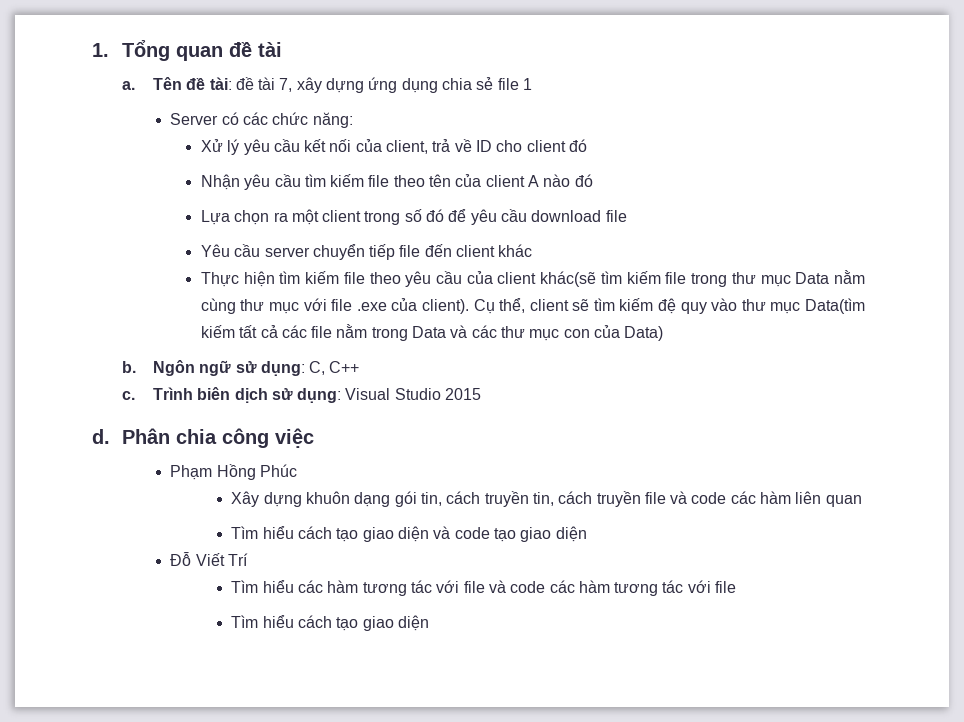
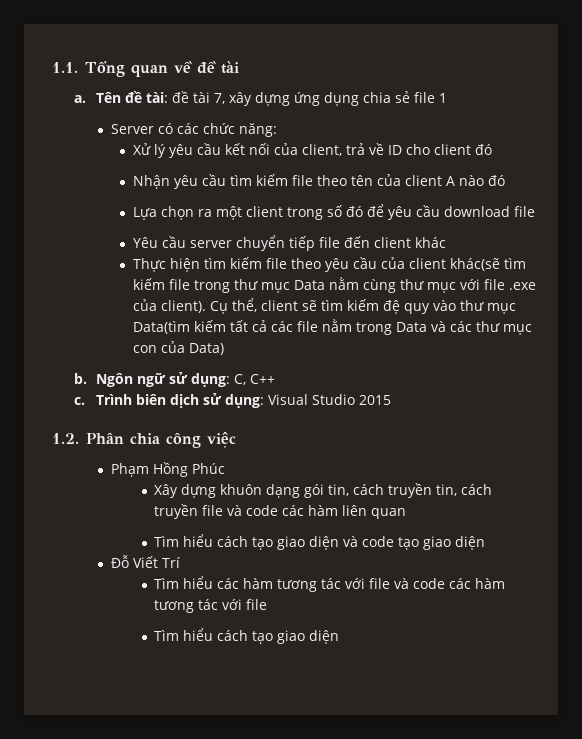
[92,43,109,57] 1. -> [52,62,78,73] 1.1.
(224, 53) none -> [173,61,192,73] về
[92,429,110,444] d. -> [52,433,79,444] 1.2.

